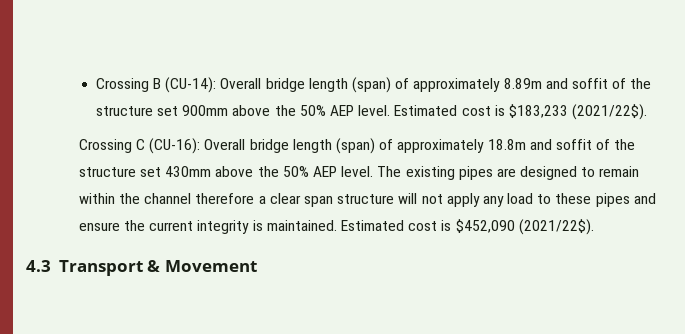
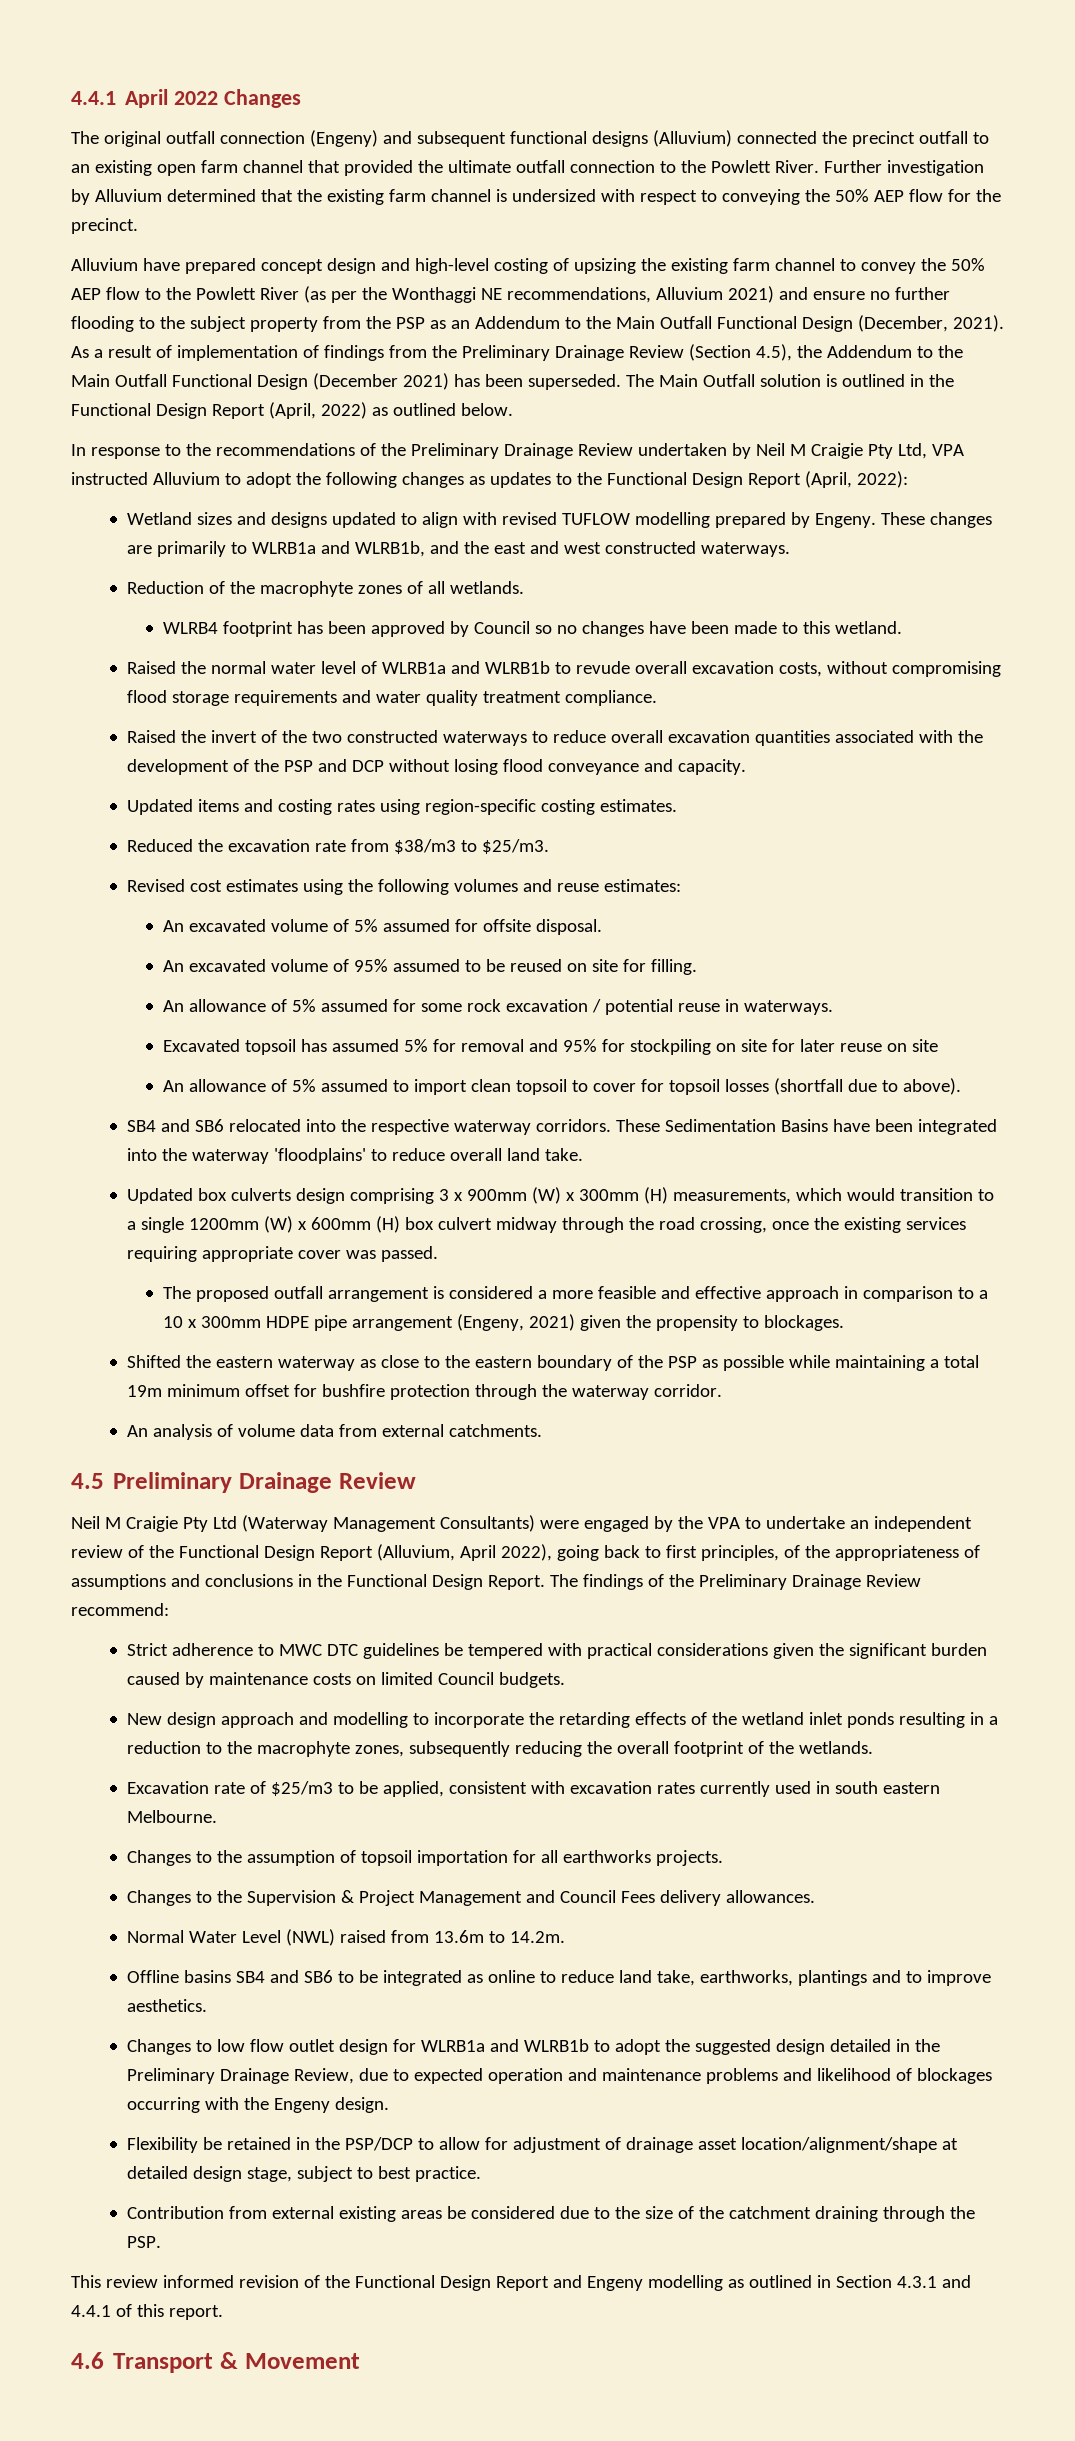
[95,77,652,93] [95,104,648,120] [78,138,636,154] [78,166,640,180] [78,193,656,207] [78,219,594,235] [26,260,51,272] Crossing B (CU-14): Overall bridge length (span) of approximately 8.89m and soffit of the structure set 900mm above the 50% AEP level. Estimated cost is $183,233 (2021/22$). // Crossing C (CU-16): Overall bridge length (span) of approximately 18.8m and soffit of the structure set 430mm above the 50% AEP level. The existing pipes are designed to remain within the channel therefore a clear span structure will not apply any load to these pipes and ensure the current integrity is maintained. Estimated cost is $452,090 (2021/22$). // 4.3 -> [71,89,301,108] [71,130,989,147] [71,160,984,176] [71,189,1001,205] [71,218,138,234] [71,258,985,274] [71,286,950,303] [71,315,1004,332] [71,344,963,361] [71,373,954,390] [71,402,513,419] [71,443,964,459] [71,471,908,488] [127,512,992,528] [127,541,790,557] [127,581,525,597] [162,621,902,637] [127,661,1001,677] [127,690,658,706] [127,730,983,746] [127,759,746,775] [127,799,677,815] [127,839,550,854] [127,879,681,895] [162,919,602,935] [162,959,697,975] [162,999,833,1015] [162,1039,938,1055] [162,1078,961,1095] [127,1119,997,1135] [127,1148,583,1164] [127,1187,994,1204] [127,1216,966,1233] [127,1246,439,1262] [162,1286,988,1302] [162,1314,844,1331] [127,1355,979,1371] [127,1384,722,1400] [127,1424,543,1440] [71,1472,416,1493] [71,1515,972,1532] [71,1544,980,1561] [71,1574,921,1590] [71,1603,169,1616] [127,1643,987,1659] [127,1672,566,1688] [127,1712,998,1728] [127,1741,873,1757] [127,1781,940,1797] [127,1810,218,1823] [127,1850,723,1866] [127,1890,815,1906] [127,1929,565,1946] [127,1970,991,1986] [127,1999,208,2012] [127,2039,940,2055] [127,2068,992,2084] [127,2097,390,2113] [127,2137,958,2153] [127,2166,482,2182] [127,2206,975,2222] [127,2236,162,2248] [71,2275,971,2291] [71,2304,223,2320] [71,2352,104,2369] 4.4.1 April 2022 Changes // The original outfall connection (Engeny) and subsequent functional designs (Alluvium) connected the precinct outfall to an existing open farm channel that provided the ultimate outfall connection to the Powlett River. Further investigation by Alluvium determined that the existing farm channel is undersized with respect to conveying the 50% AEP flow for the precinct. // Alluvium have prepared concept design and high-level costing of upsizing the existing farm channel to convey the 50% AEP flow to the Powlett River (as per the Wonthaggi NE recommendations, Alluvium 2021) and ensure no further flooding to the subject property from the PSP as an Addendum to the Main Outfall Functional Design (December, 2021). As a result of implementation of findings from the Preliminary Drainage Review (Section 4.5), the Addendum to the Main Outfall Functional Design (December 2021) has been superseded. The Main Outfall solution is outlined in the Functional Design Report (April, 2022) as outlined below. // In response to the recommendations of the Preliminary Drainage Review undertaken by Neil M Craigie Pty Ltd, VPA instructed Alluvium to adopt the following changes as updates to the Functional Design Report (April, 2022): // Wetland sizes and designs updated to align with revised TUFLOW modelling prepared by Engeny. These changes are primarily to WLRB1a and WLRB1b, and the east and west constructed waterways. // Reduction of the macrophyte zones of all wetlands. // WLRB4 footprint has been approved by Council so no changes have been made to this wetland. // Raised the normal water level of WLRB1a and WLRB1b to revude overall excavation costs, without compromising flood storage requirements and water quality treatment compliance. // Raised the invert of the two constructed waterways to reduce overall excavation quantities associated with the development of the PSP and DCP without losing flood conveyance and capacity. // Updated items and costing rates using region-specific costing estimates. // Reduced the excavation rate from $38/m3 to $25/m3. // Revised cost estimates using the following volumes and reuse estimates: // An excavated volume of 5% assumed for offsite disposal. // An excavated volume of 95% assumed to be reused on site for filling. // An allowance of 5% assumed for some rock excavation / potential reuse in waterways. // Excavated topsoil has assumed 5% for removal and 95% for stockpiling on site for later reuse on site // An allowance of 5% assumed to import clean topsoil to cover for topsoil losses (shortfall due to above). // SB4 and SB6 relocated into the respective waterway corridors. These Sedimentation Basins have been integrated into the waterway 'floodplains' to reduce overall land take. // Updated box culverts design comprising 3 x 900mm (W) x 300mm (H) measurements, which would transition to a single 1200mm (W) x 600mm (H) box culvert midway through the road crossing, once the existing services requiring appropriate cover was passed. // The proposed outfall arrangement is considered a more feasible and effective approach in comparison to a 10 x 300mm HDPE pipe arrangement (Engeny, 2021) given the propensity to blockages. // Shifted the eastern waterway as close to the eastern boundary of the PSP as possible while maintaining a total 19m minimum offset for bushfire protection through the waterway corridor. // An analysis of volume data from external catchments. // 4.5 Preliminary Drainage Review // Neil M Craigie Pty Ltd (Waterway Management Consultants) were engaged by the VPA to undertake an independent review of the Functional Design Report (Alluvium, April 2022), going back to first principles, of the appropriateness of assumptions and conclusions in the Functional Design Report. The findings of the Preliminary Drainage Review recommend: // Strict adherence to MWC DTC guidelines be tempered with practical considerations given the significant burden caused by maintenance costs on limited Council budgets. // New design approach and modelling to incorporate the retarding effects of the wetland inlet ponds resulting in a reduction to the macrophyte zones, subsequently reducing the overall footprint of the wetlands. // Excavation rate of $25/m3 to be applied, consistent with excavation rates currently used in south eastern Melbourne. // Changes to the assumption of topsoil importation for all earthworks projects. // Changes to the Supervision & Project Management and Council Fees delivery allowances. // Normal Water Level (NWL) raised from 13.6m to 14.2m. // Offline basins SB4 and SB6 to be integrated as online to reduce land take, earthworks, plantings and to improve aesthetics. // Changes to low flow outlet design for WLRB1a and WLRB1b to adopt the suggested design detailed in the Preliminary Drainage Review, due to expected operation and maintenance problems and likelihood of blockages occurring with the Engeny design. // Flexibility be retained in the PSP/DCP to allow for adjustment of drainage asset location/alignment/shape at detailed design stage, subject to best practice. // Contribution from external existing areas be considered due to the size of the catchment draining through the PSP. // This review informed revision of the Functional Design Report and Engeny modelling as outlined in Section 4.3.1 and 4.4.1 of this report. // 4.6

